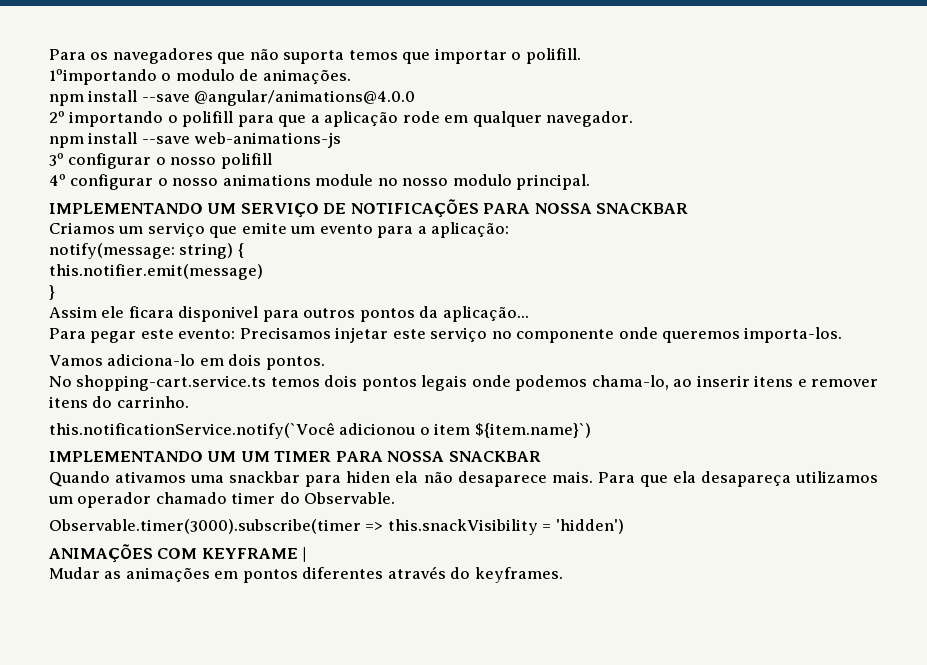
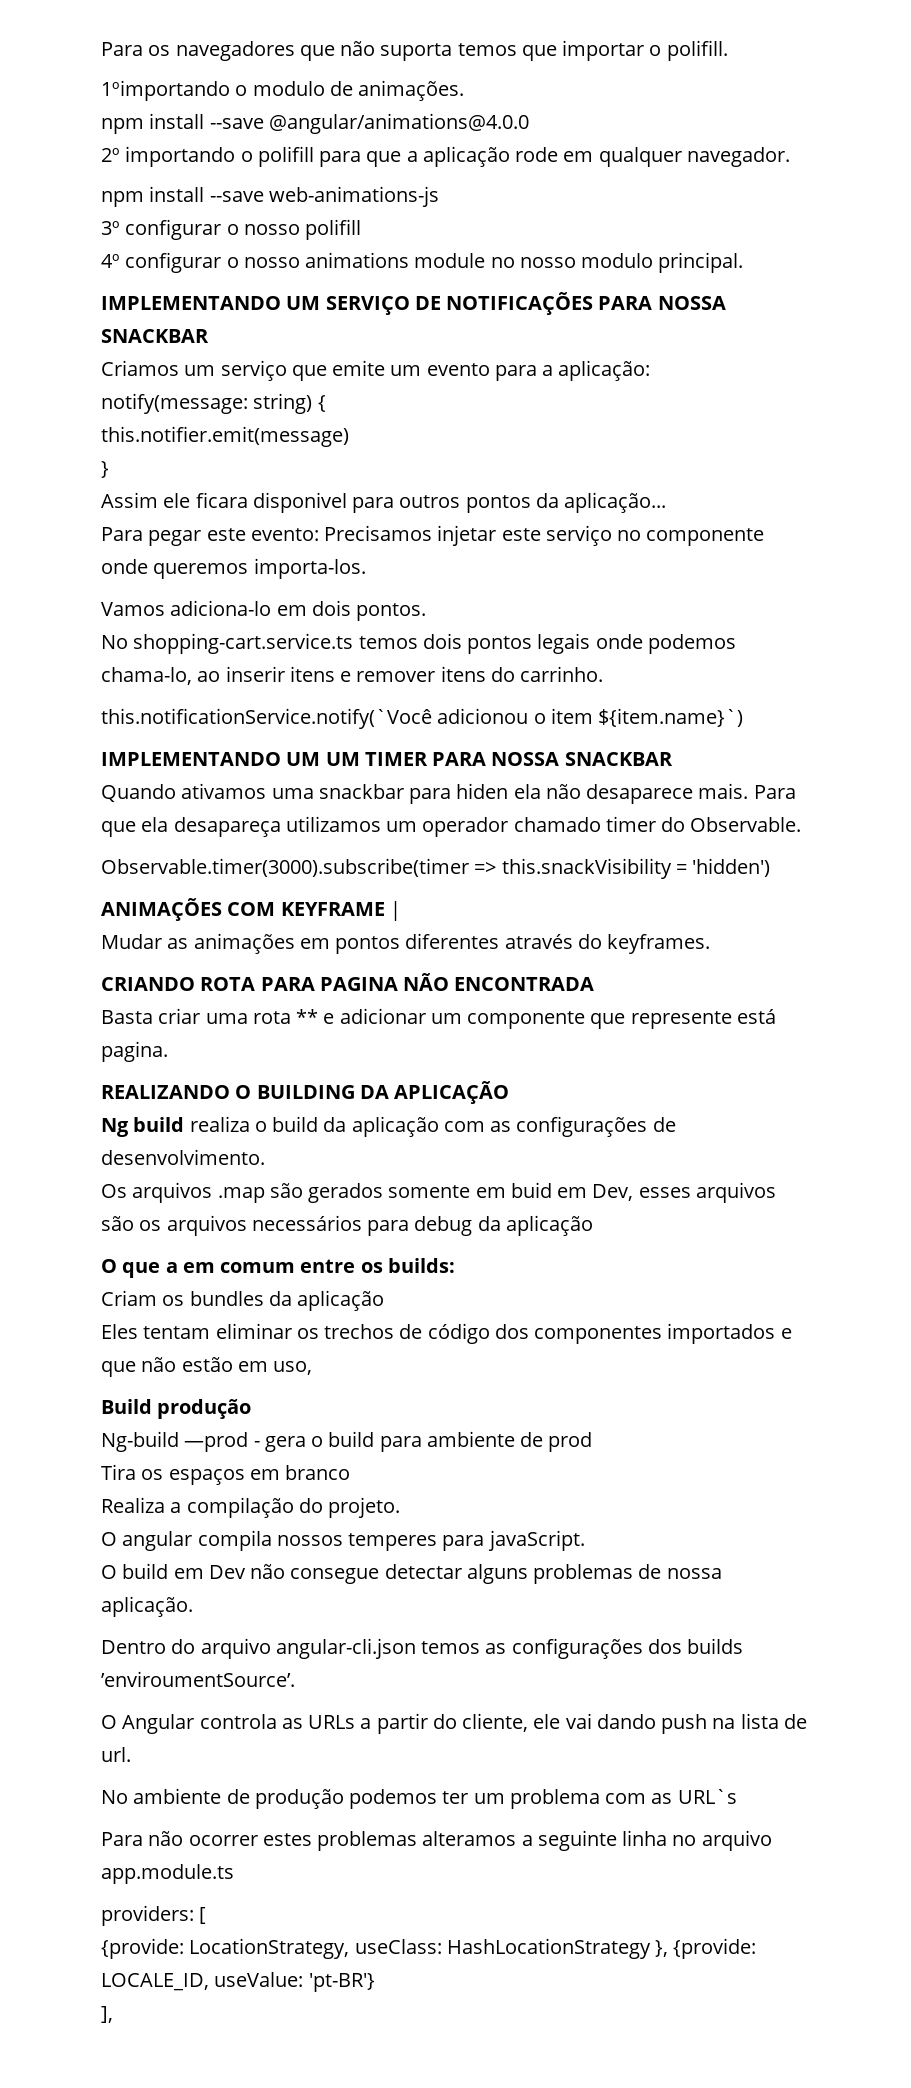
(563, 575) none -> [101,973,595,991] [101,1008,776,1029] [101,1041,168,1062] [101,1081,510,1104] [101,1116,676,1137] [101,1149,265,1165] [101,1182,776,1203] [101,1215,593,1236] [101,1258,455,1278] [101,1290,385,1311] [101,1323,792,1344] [101,1357,313,1377] [101,1399,252,1419] [101,1431,593,1452] [101,1464,351,1485] [101,1497,401,1518] [101,1530,585,1551] [101,1563,722,1584] [101,1596,193,1617] [101,1638,744,1659] [101,1671,295,1687] [101,1713,807,1734] [101,1747,131,1762] [101,1788,737,1809] [101,1830,772,1851] [101,1864,234,1884] [101,1905,207,1926] [101,1938,757,1959] [101,1972,375,1992] [101,2006,113,2023] // CRIANDO ROTA PARA PAGINA NÃO ENCONTRADA // Basta criar uma rota ** e adicionar um componente que represente está pagina. // REALIZANDO O BUILDING DA APLICAÇÃO // Ng build realiza o build da aplicação com as configurações de desenvolvimento. // Os arquivos .map são gerados somente em buid em Dev, esses arquivos são os arquivos necessários para debug da aplicação // O que a em comum entre os builds: // Criam os bundles da aplicação // Eles tentam eliminar os trechos de código dos componentes importados e que não estão em uso, // Build produção // Ng-build —prod - gera o build para ambiente de prod // Tira os espaços em branco // Realiza a compilação do projeto. // O angular compila nossos temperes para javaScript. // O build em Dev não consegue detectar alguns problemas de nossa aplicação. // Dentro do arquivo angular-cli.json temos as configurações dos builds ’enviroumentSource’. // O Angular controla as URLs a partir do cliente, ele vai dando push na lista de url. // No ambiente de produção podemos ter um problema com as URL`s // Para não ocorrer estes problemas alteramos a seguinte linha no arquivo app.module.ts // providers: [ // {provide: LocationStrategy, useClass: HashLocationStrategy }, {provide: LOCALE_ID, useValue: 'pt-BR'} // ],

